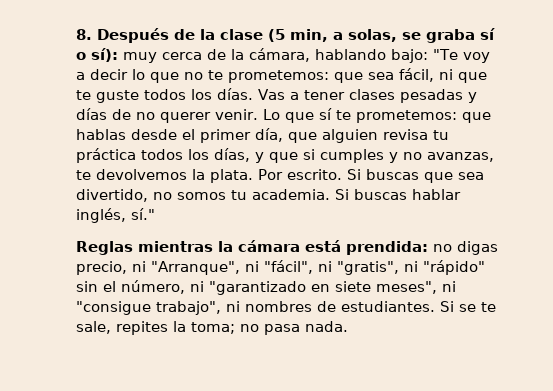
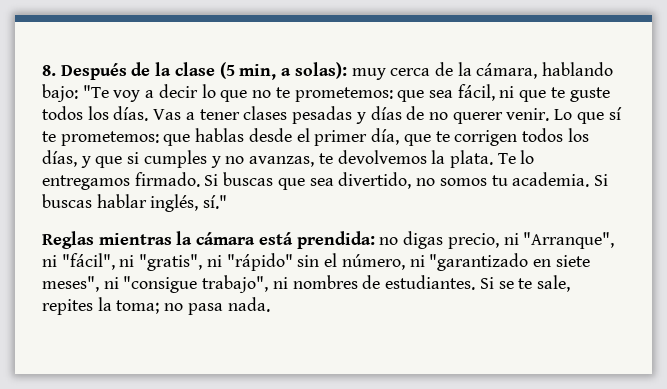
[348,28,495,43] [76,48,118,62] solas, se graba sí o sí): -> [294,62,347,79] solas):
[322,129,449,143] [76,148,136,163] alguien revisa tu práctica -> [435,130,518,146] te corrigen
[258,169,342,180] Por escrito. -> [497,150,535,164] [42,172,200,190] Te lo entregamos firmado.

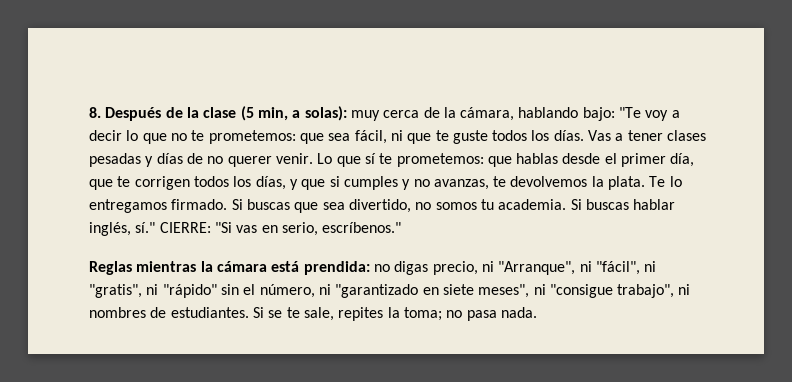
(228, 202) none -> [159,222,402,236] CIERRE: "Si vas en serio, escríbenos."

